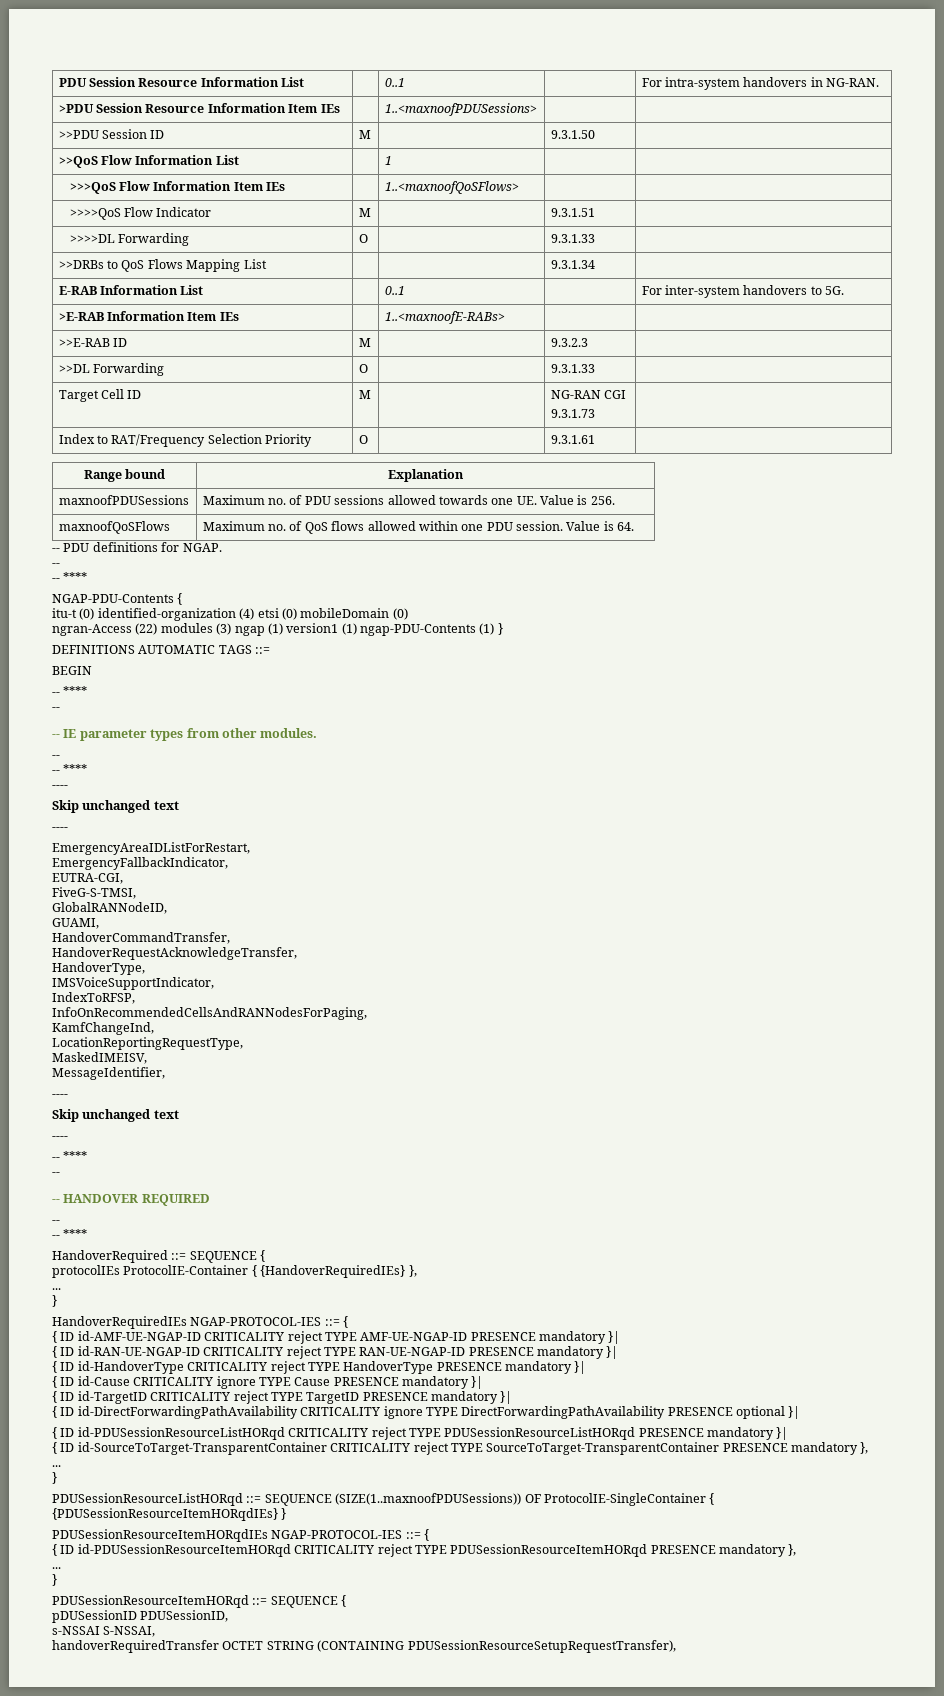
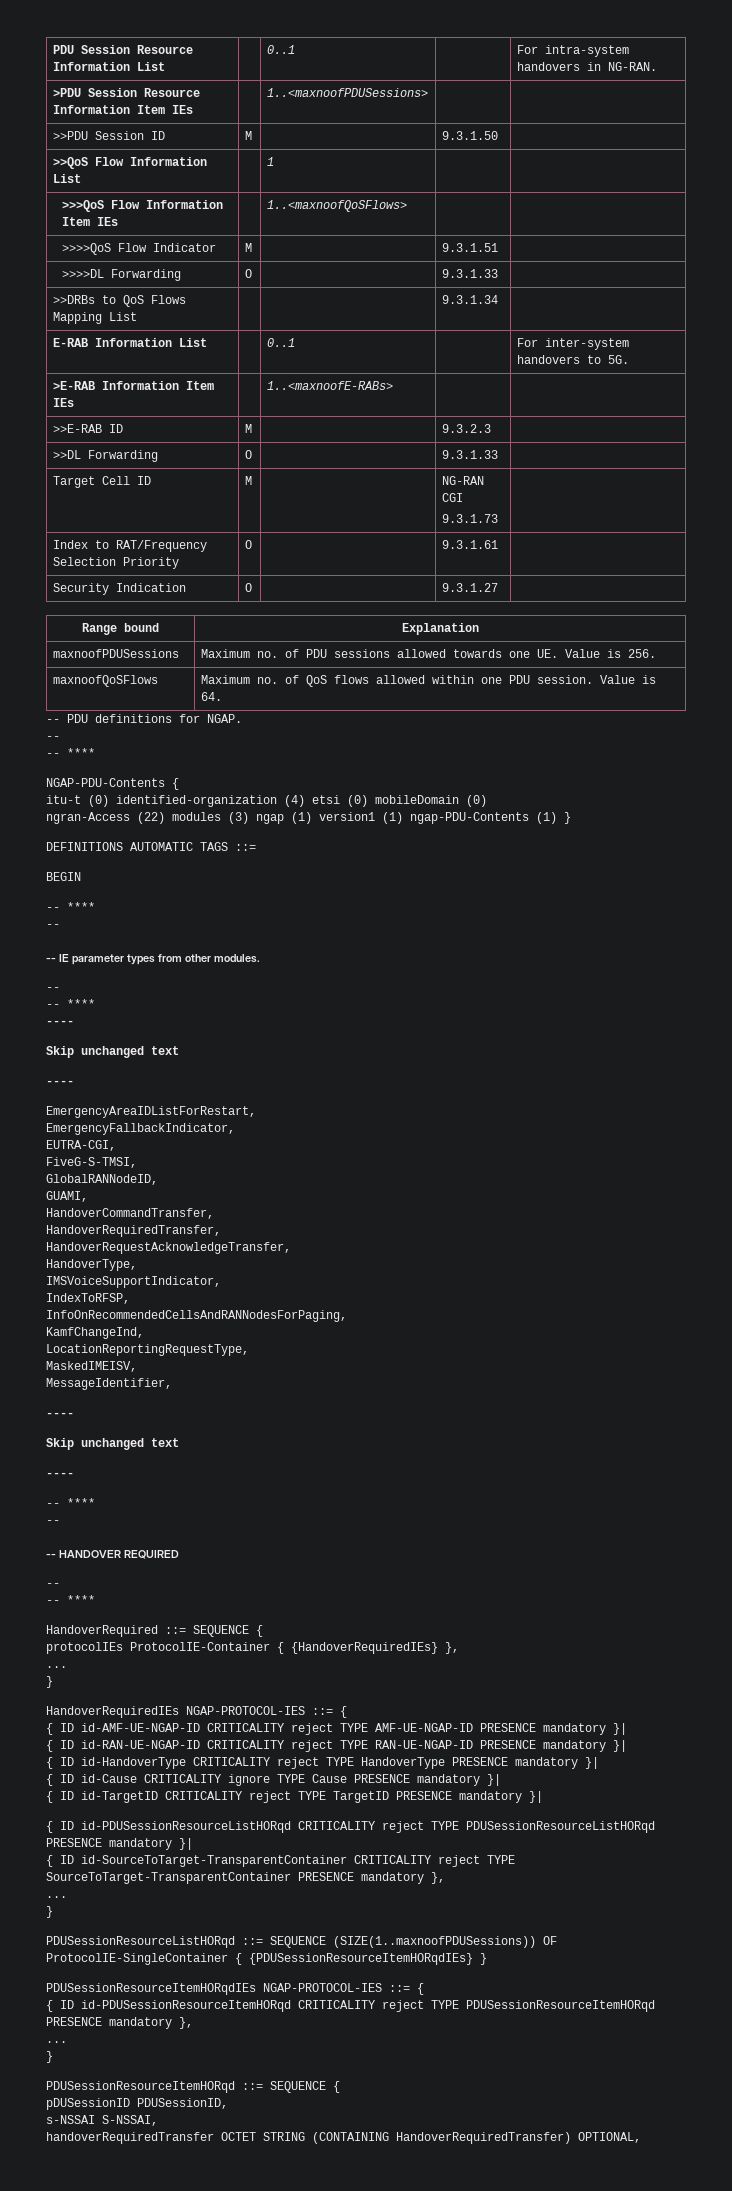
(595, 439) none -> [52,583,186,595] [244,583,252,592] [441,583,498,592] // Security Indication | O | | 9.3.1.27 |
(230, 938) none -> [46,1225,221,1237] // HandoverRequiredTransfer,
[52,1406,801,1419] // { ID id-DirectForwardingPathAvailability CRITICALITY ignore TYPE DirectForwardingPathAvailability PRESENCE optional }| -> (543, 1797) none
[407,1640,676,1653] PDUSessionResourceSetupRequestTransfer), -> [396,2132,641,2144] HandoverRequiredTransfer) OPTIONAL,

